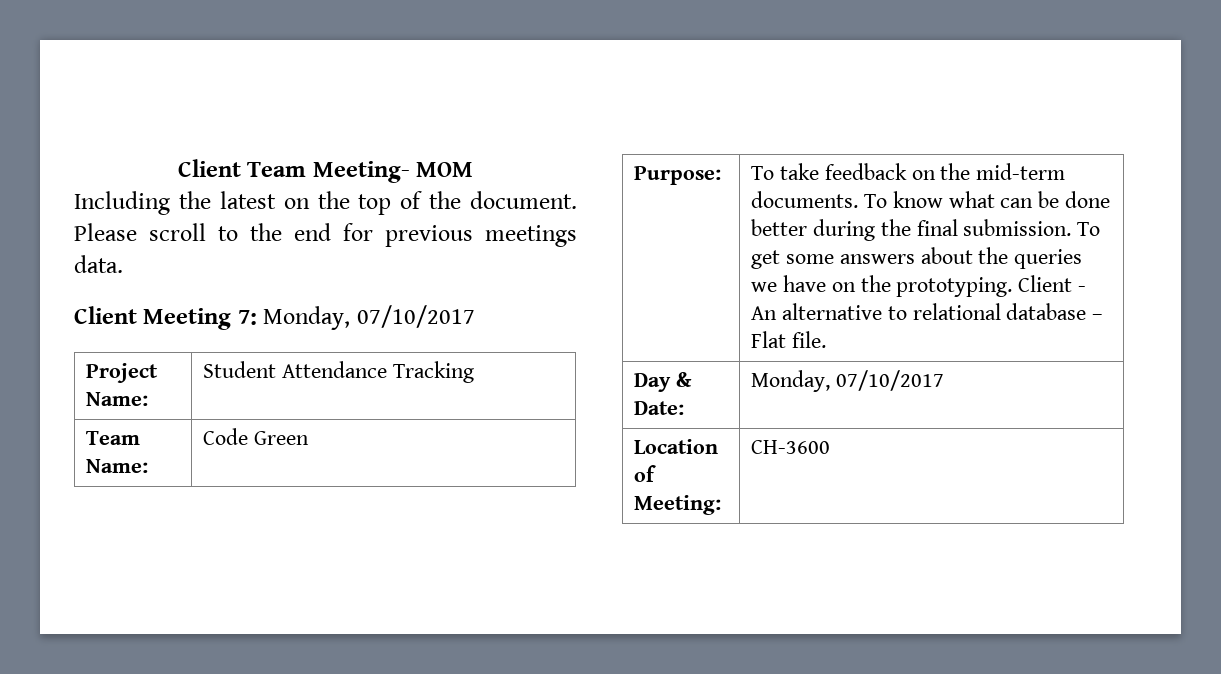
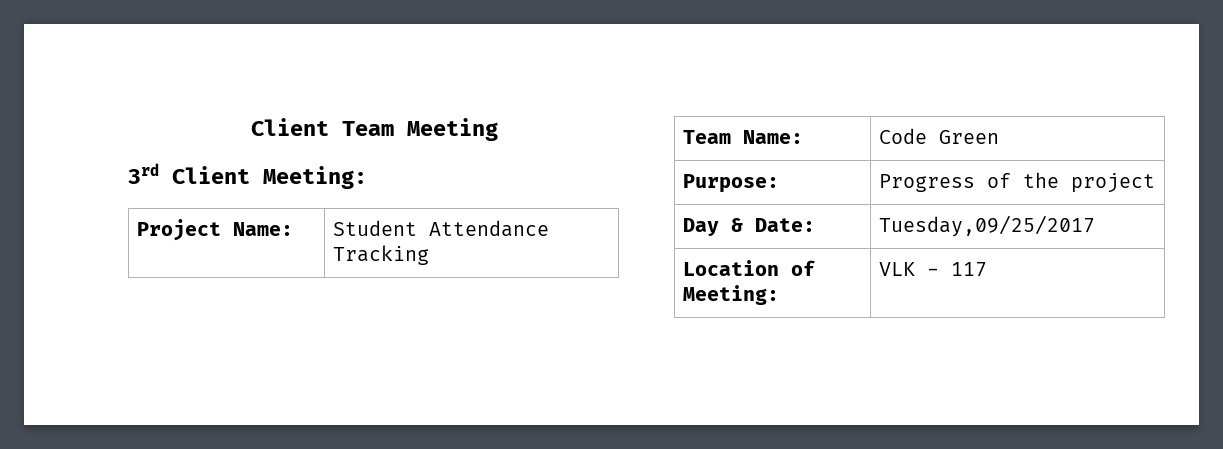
[312,161,474,183] [74,191,577,215] [74,223,577,247] [74,255,123,273] [74,305,475,330] Meeting- MOM // Including the latest on the top of the document. Please scroll to the end for previous meetings data. // Client Meeting 7: Monday, 07/10/2017 -> [406,118,498,141] [128,163,367,189] Meeting // 3rd Client Meeting:
[751,163,1066,180] [751,191,1111,208] [751,219,1101,241] [751,247,1083,269] [751,275,1087,297] [751,303,1103,320] [751,331,827,348] To take feedback on the mid-term documents. To know what can be done better during the final submission. To get some answers about the queries we have on the prototyping. Client - An alternative to relational database – Flat file. -> [879,172,1156,193] Progress of the project
[751,370,945,392] Monday, 07/10/2017 -> [879,215,1096,237] Tuesday,09/25/2017
[751,440,831,454] CH-3600 -> [879,262,988,277] VLK - 117

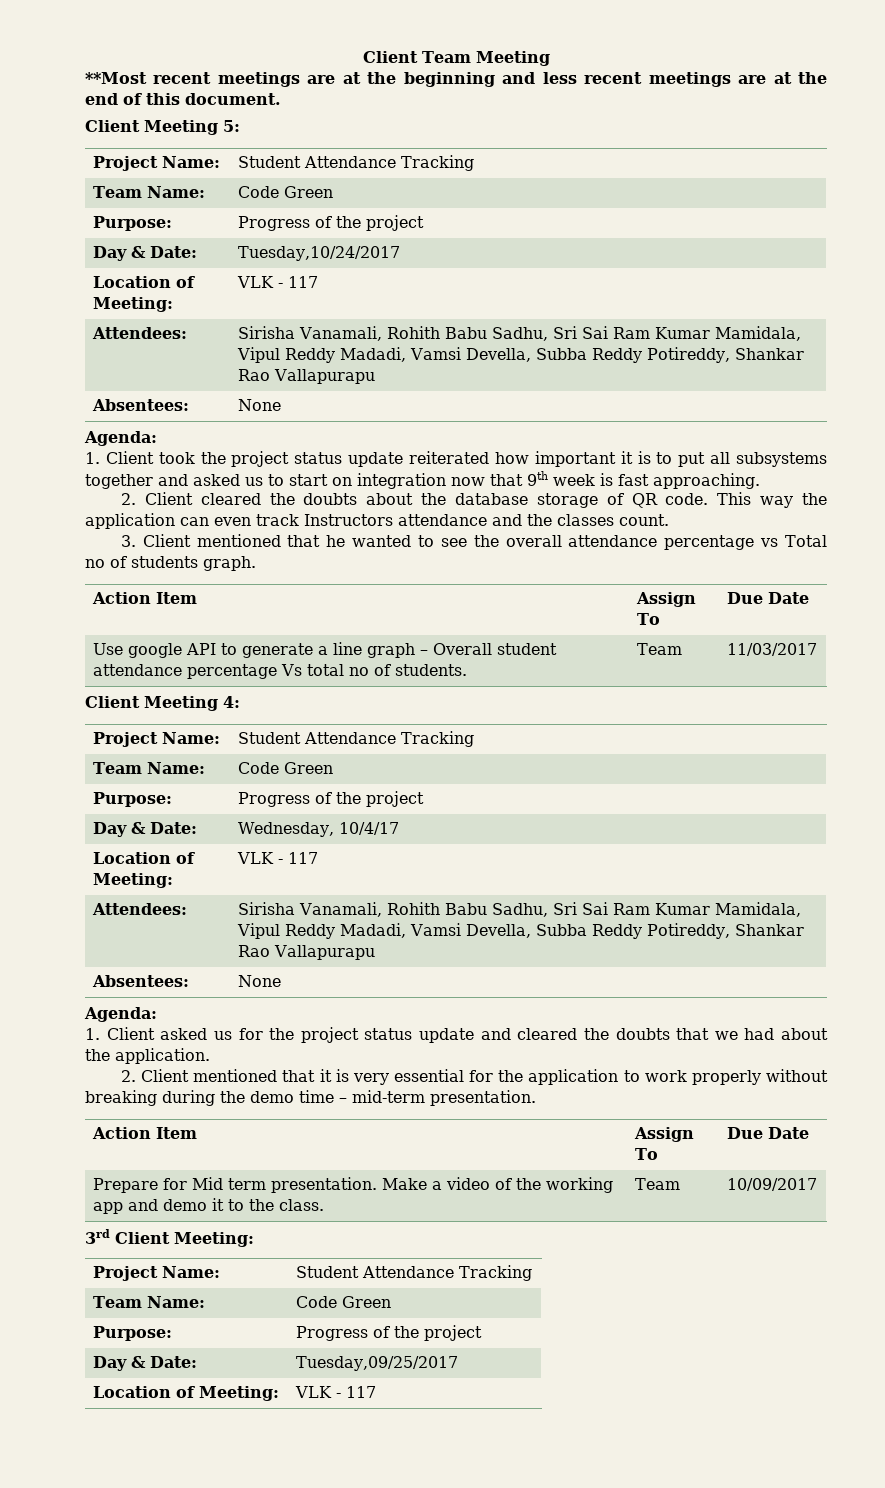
(498, 129) none -> [85,72,827,87] [85,93,281,105] [85,120,240,135] [92,156,220,171] [237,155,474,171] [92,186,205,198] [237,186,333,198] [92,216,172,231] [237,215,424,231] [92,246,197,261] [237,246,400,261] [92,276,195,288] [92,297,173,312] [236,276,318,288] [91,327,187,339] [237,326,801,341] [236,347,804,363] [237,369,375,384] [91,399,189,411] [237,399,281,411] [84,431,157,446] [85,451,828,467] [85,471,760,489] [120,492,828,508] [85,513,669,529] [120,534,828,550] [85,556,256,571] [91,592,197,604] [635,592,696,607] [636,613,660,625] [726,592,809,604] [92,642,557,658] [92,664,467,679] [636,643,682,655] [726,643,817,656] [85,696,240,711] [92,732,220,747] [237,731,474,747] [92,762,205,774] [237,762,333,774] [92,792,172,807] [237,791,424,807] [92,822,197,837] [237,822,399,837] [92,852,195,864] [92,873,173,888] [236,852,318,864] [91,903,187,915] [237,902,801,917] [236,923,804,939] [237,945,375,960] [91,975,189,987] [237,975,281,987] [84,1007,157,1022] [85,1027,828,1043] [85,1048,210,1064] [120,1069,828,1085] [85,1090,536,1106] [91,1127,197,1139] [633,1127,694,1142] [634,1148,658,1160] [726,1127,809,1139] [92,1177,613,1193] [92,1198,324,1214] [634,1178,680,1190] [726,1178,817,1191] // **Most recent meetings are at the beginning and less recent meetings are at the end of this document. // Client Meeting 5: // Project Name: | Student Attendance Tracking // Team Name: | Code Green // Purpose: | Progress of the project // Day & Date: | Tuesday,10/24/2017 // Location of Meeting: | VLK - 117 // Attendees: | Sirisha Vanamali, Rohith Babu Sadhu, Sri Sai Ram Kumar Mamidala, Vipul Reddy Madadi, Vamsi Devella, Subba Reddy Potireddy, Shankar Rao Vallapurapu // Absentees: | None // Agenda: // 1. Client took the project status update reiterated how important it is to put all subsystems together and asked us to start on integration now that 9th week is fast approaching. // 2. Client cleared the doubts about the database storage of QR code. This way the application can even track Instructors attendance and the classes count. // 3. Client mentioned that he wanted to see the overall attendance percentage vs Total no of students graph. // Action Item | Assign To | Due Date // Use google API to generate a line graph – Overall student attendance percentage Vs total no of students. | Team | 11/03/2017 // Client Meeting 4: // Project Name: | Student Attendance Tracking // Team Name: | Code Green // Purpose: | Progress of the project // Day & Date: | Wednesday, 10/4/17 // Location of Meeting: | VLK - 117 // Attendees: | Sirisha Vanamali, Rohith Babu Sadhu, Sri Sai Ram Kumar Mamidala, Vipul Reddy Madadi, Vamsi Devella, Subba Reddy Potireddy, Shankar Rao Vallapurapu // Absentees: | None // Agenda: // 1. Client asked us for the project status update and cleared the doubts that we had about the application. // 2. Client mentioned that it is very essential for the application to work properly without breaking during the demo time – mid-term presentation. // Action Item | Assign To | Due Date // Prepare for Mid term presentation. Make a video of the working app and demo it to the class. | Team | 10/09/2017

